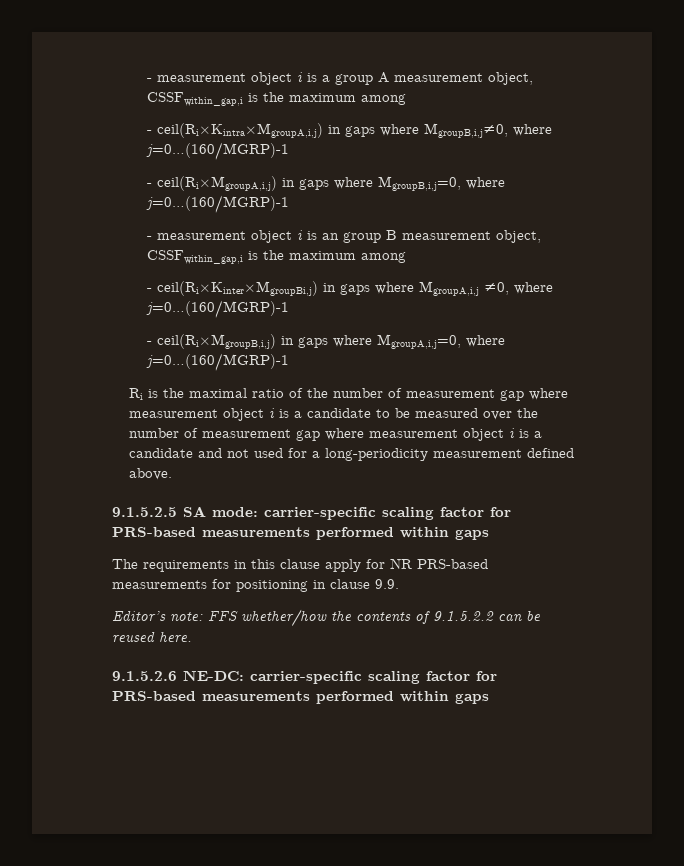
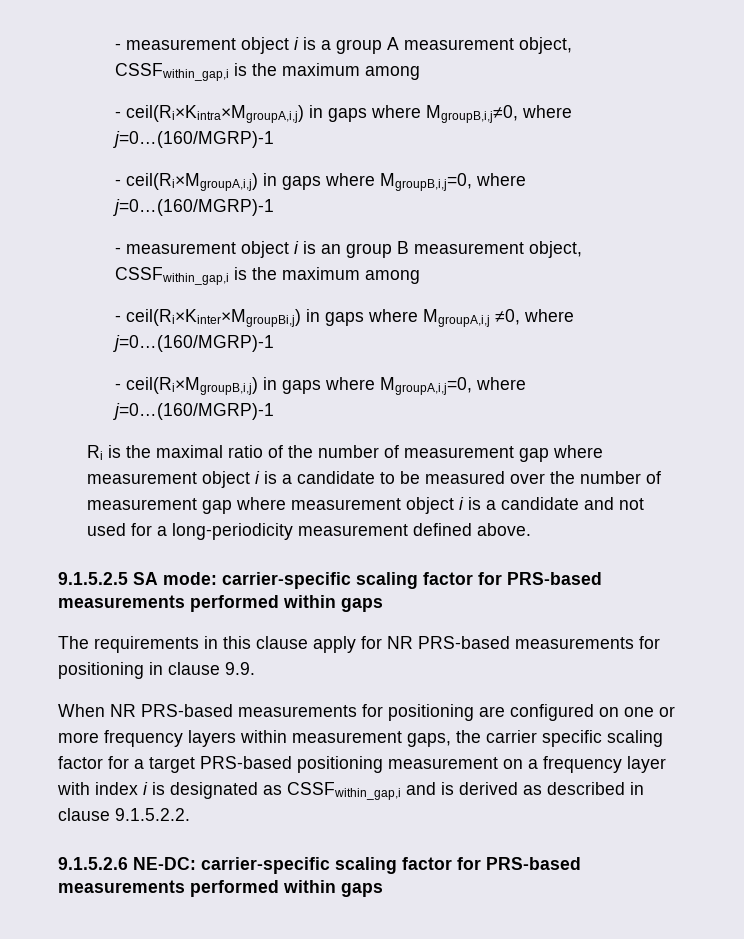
[112,609,541,627] [112,631,192,642] Editor’s note: FFS whether/how the contents of 9.1.5.2.2 can be reused here. -> [58,704,675,721] [58,730,663,747] [58,756,666,773] [57,782,644,800] [58,808,190,821] When NR PRS-based measurements for positioning are configured on one or more frequency layers within measurement gaps, the carrier specific scaling factor for a target PRS-based positioning measurement on a frequency layer with index i is designated as CSSFwithin_gap,i and is derived as described in clause 9.1.5.2.2.

